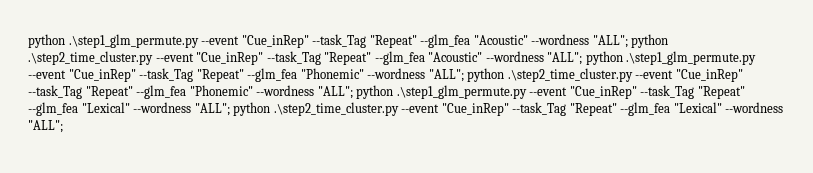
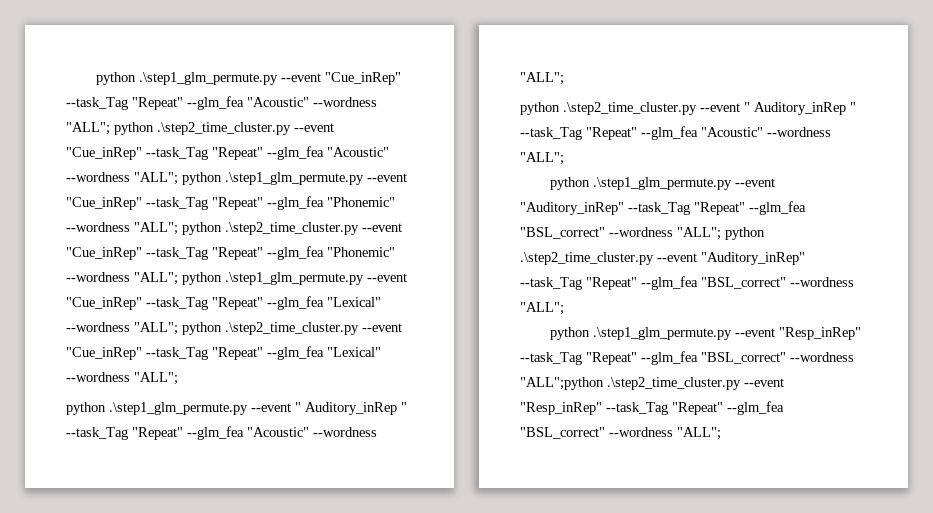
(63, 126) none -> [66,402,407,415] [66,426,377,440] [520,72,564,85] [520,102,856,115] [520,126,831,140] [520,152,564,165] [550,177,776,190] [520,201,806,215] [520,227,765,240] [520,252,805,265] [520,276,854,290] [520,302,564,315] [550,327,862,340] [520,351,854,365] [520,377,784,390] [520,401,784,415] [520,427,721,440] // python .\step1_glm_permute.py --event " Auditory_inRep " --task_Tag "Repeat" --glm_fea "Acoustic" --wordness "ALL"; // python .\step2_time_cluster.py --event " Auditory_inRep " --task_Tag "Repeat" --glm_fea "Acoustic" --wordness "ALL"; // python .\step1_glm_permute.py --event "Auditory_inRep" --task_Tag "Repeat" --glm_fea "BSL_correct" --wordness "ALL"; python .\step2_time_cluster.py --event "Auditory_inRep" --task_Tag "Repeat" --glm_fea "BSL_correct" --wordness "ALL"; // python .\step1_glm_permute.py --event "Resp_inRep" --task_Tag "Repeat" --glm_fea "BSL_correct" --wordness "ALL";python .\step2_time_cluster.py --event "Resp_inRep" --task_Tag "Repeat" --glm_fea "BSL_correct" --wordness "ALL";

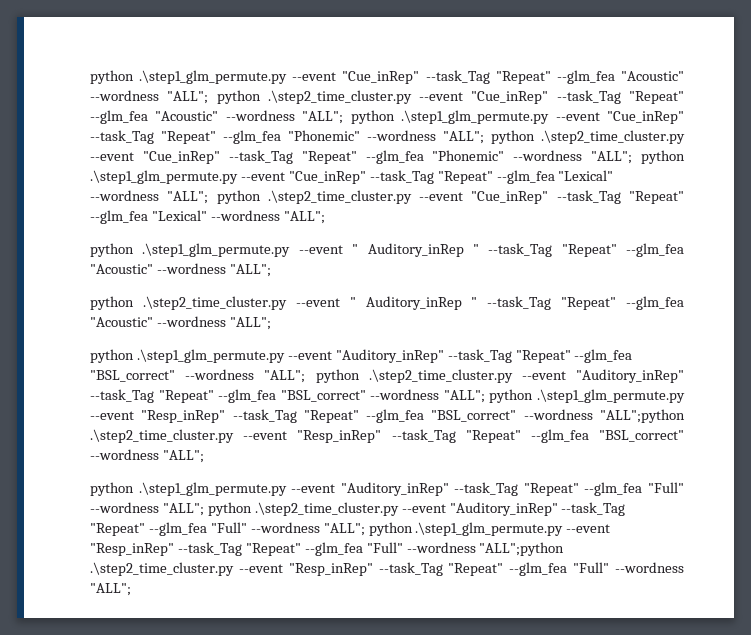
(564, 308) // -> (485, 396) none
(721, 433) none -> [90,482,684,496] [90,502,626,516] [90,522,611,536] [90,542,565,556] [90,562,685,576] [90,583,131,596] // python .\step1_glm_permute.py --event "Auditory_inRep" --task_Tag "Repeat" --glm_fea "Full" --wordness "ALL"; python .\step2_time_cluster.py --event "Auditory_inRep" --task_Tag "Repeat" --glm_fea "Full" --wordness "ALL"; python .\step1_glm_permute.py --event "Resp_inRep" --task_Tag "Repeat" --glm_fea "Full" --wordness "ALL";python .\step2_time_cluster.py --event "Resp_inRep" --task_Tag "Repeat" --glm_fea "Full" --wordness "ALL";

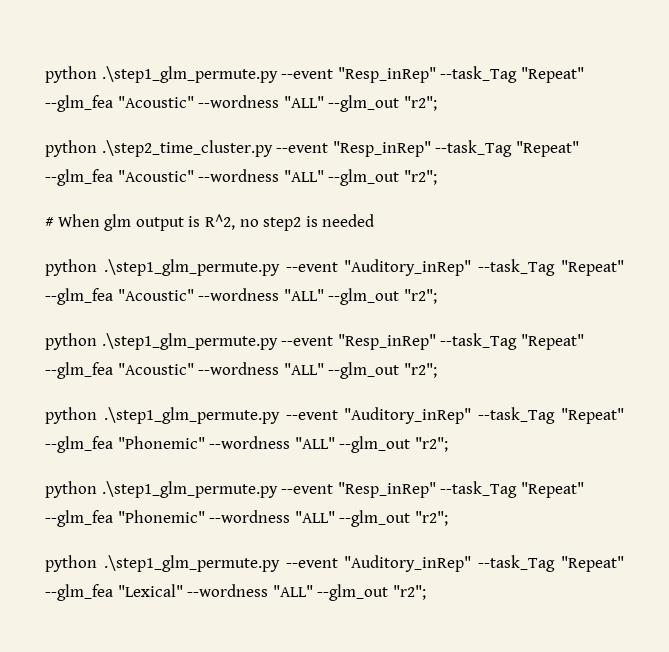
[90,70,684,84] [90,90,685,104] [90,110,685,124] [90,130,685,144] [90,150,685,164] [90,170,614,184] [90,190,685,204] [90,210,325,224] [90,243,684,257] [90,263,271,277] [90,296,684,310] [90,316,271,330] [90,349,633,363] [90,369,684,383] [90,389,685,403] [90,409,685,423] [90,429,684,443] [90,449,204,463] [90,482,684,496] [90,502,626,516] [90,522,611,536] [90,542,565,556] [90,562,685,576] [90,583,131,596] python .\step1_glm_permute.py --event "Cue_inRep" --task_Tag "Repeat" --glm_fea "Acoustic" --wordness "ALL"; python .\step2_time_cluster.py --event "Cue_inRep" --task_Tag "Repeat" --glm_fea "Acoustic" --wordness "ALL"; python .\step1_glm_permute.py --event "Cue_inRep" --task_Tag "Repeat" --glm_fea "Phonemic" --wordness "ALL"; python .\step2_time_cluster.py --event "Cue_inRep" --task_Tag "Repeat" --glm_fea "Phonemic" --wordness "ALL"; python .\step1_glm_permute.py --event "Cue_inRep" --task_Tag "Repeat" --glm_fea "Lexical" --wordness "ALL"; python .\step2_time_cluster.py --event "Cue_inRep" --task_Tag "Repeat" --glm_fea "Lexical" --wordness "ALL"; // python .\step1_glm_permute.py --event " Auditory_inRep " --task_Tag "Repeat" --glm_fea "Acoustic" --wordness "ALL"; // python .\step2_time_cluster.py --event " Auditory_inRep " --task_Tag "Repeat" --glm_fea "Acoustic" --wordness "ALL"; // python .\step1_glm_permute.py --event "Auditory_inRep" --task_Tag "Repeat" --glm_fea "BSL_correct" --wordness "ALL"; python .\step2_time_cluster.py --event "Auditory_inRep" --task_Tag "Repeat" --glm_fea "BSL_correct" --wordness "ALL"; python .\step1_glm_permute.py --event "Resp_inRep" --task_Tag "Repeat" --glm_fea "BSL_correct" --wordness "ALL";python .\step2_time_cluster.py --event "Resp_inRep" --task_Tag "Repeat" --glm_fea "BSL_correct" --wordness "ALL"; // python .\step1_glm_permute.py --event "Auditory_inRep" --task_Tag "Repeat" --glm_fea "Full" --wordness "ALL"; python .\step2_time_cluster.py --event "Auditory_inRep" --task_Tag "Repeat" --glm_fea "Full" --wordness "ALL"; python .\step1_glm_permute.py --event "Resp_inRep" --task_Tag "Repeat" --glm_fea "Full" --wordness "ALL";python .\step2_time_cluster.py --event "Resp_inRep" --task_Tag "Repeat" --glm_fea "Full" --wordness "ALL"; -> [45,66,584,83] [45,95,437,112] [45,140,579,157] [45,169,437,186] [45,214,375,231] [45,259,624,276] [45,288,437,305] [45,333,584,350] [45,362,437,379] [45,407,624,424] [45,436,448,453] [45,481,584,498] [45,510,448,527] [45,555,624,572] [45,584,426,601] python .\step1_glm_permute.py --event "Resp_inRep" --task_Tag "Repeat" --glm_fea "Acoustic" --wordness "ALL" --glm_out "r2"; // python .\step2_time_cluster.py --event "Resp_inRep" --task_Tag "Repeat" --glm_fea "Acoustic" --wordness "ALL" --glm_out "r2"; // # When glm output is R^2, no step2 is needed // python .\step1_glm_permute.py --event "Auditory_inRep" --task_Tag "Repeat" --glm_fea "Acoustic" --wordness "ALL" --glm_out "r2"; // python .\step1_glm_permute.py --event "Resp_inRep" --task_Tag "Repeat" --glm_fea "Acoustic" --wordness "ALL" --glm_out "r2"; // python .\step1_glm_permute.py --event "Auditory_inRep" --task_Tag "Repeat" --glm_fea "Phonemic" --wordness "ALL" --glm_out "r2"; // python .\step1_glm_permute.py --event "Resp_inRep" --task_Tag "Repeat" --glm_fea "Phonemic" --wordness "ALL" --glm_out "r2"; // python .\step1_glm_permute.py --event "Auditory_inRep" --task_Tag "Repeat" --glm_fea "Lexical" --wordness "ALL" --glm_out "r2";

